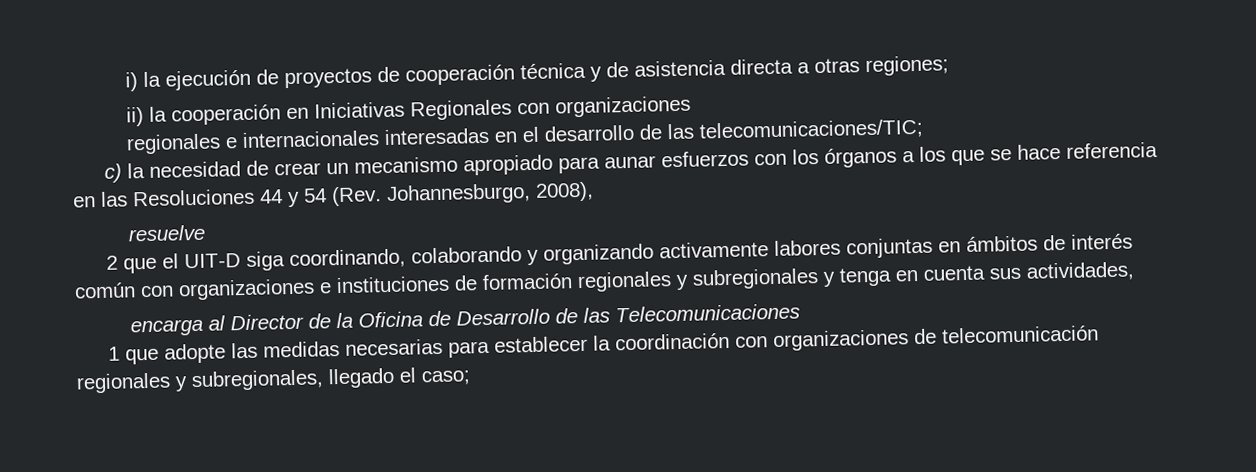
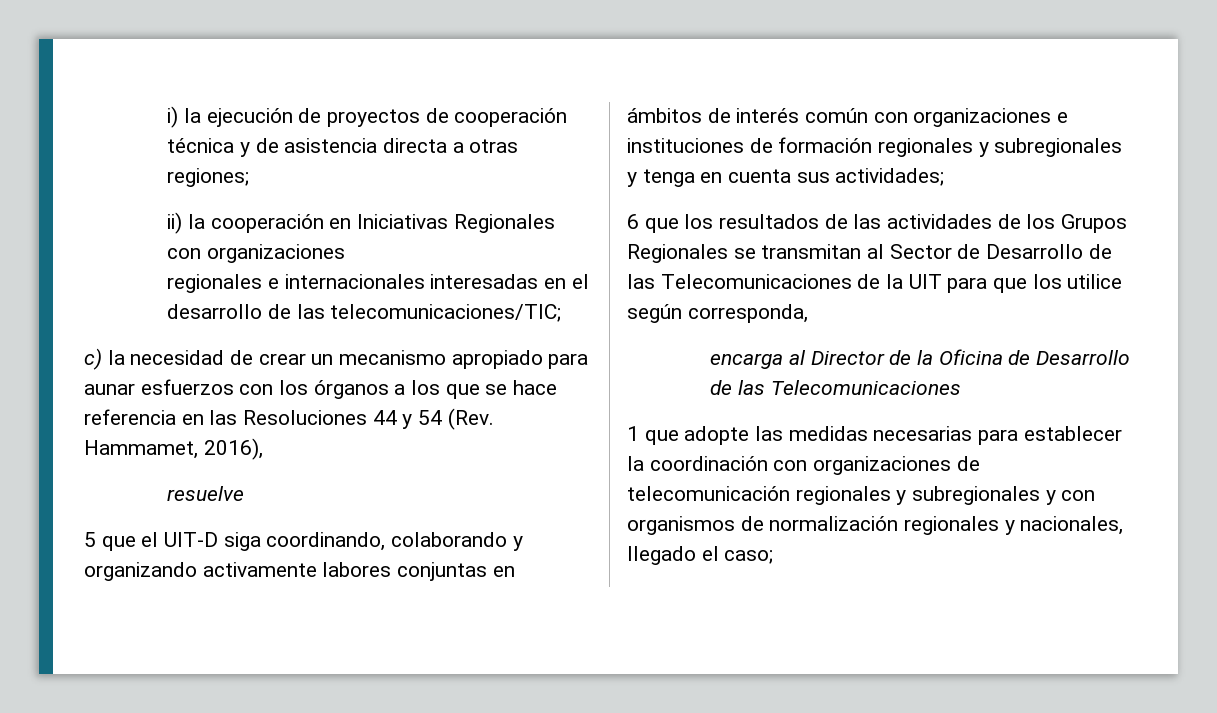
[386,181,594,205] Johannesburgo, 2008), -> [84,438,263,460] Hammamet, 2016),
[105,255,118,270] 2 -> [84,532,96,547] 5
[1026,261,1135,282] actividades, -> [835,168,945,186] [627,214,1128,233] [627,244,1112,263] [627,274,1123,293] [627,304,808,323] actividades; // 6 que los resultados de las actividades de los Grupos Regionales se transmitan al Sector de Desarrollo de las Telecomunicaciones de la UIT para que los utilice según corresponda,
[191,369,324,392] subregionales, -> [912,486,1096,505] [627,516,1124,535] subregionales y con organismos de normalización regionales y nacionales,

